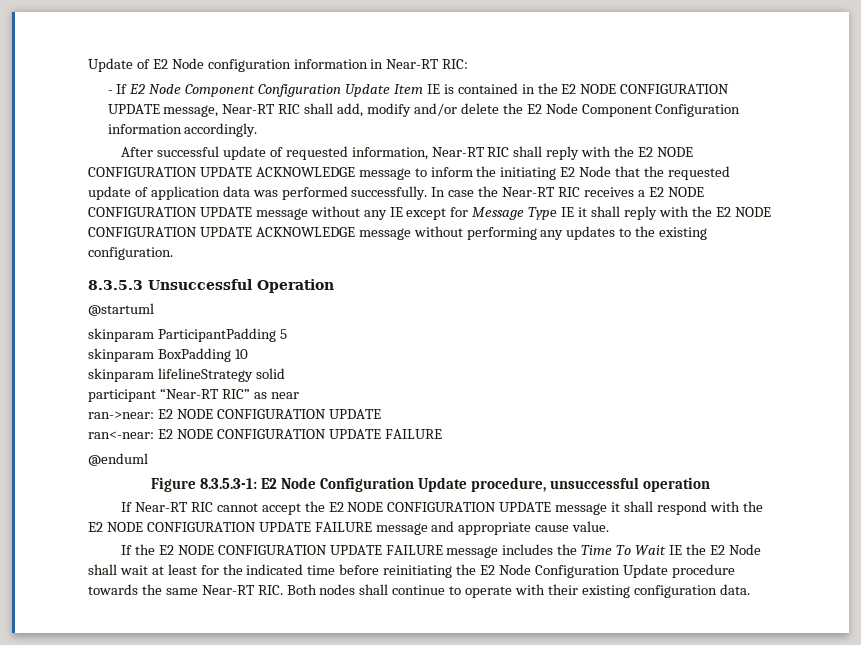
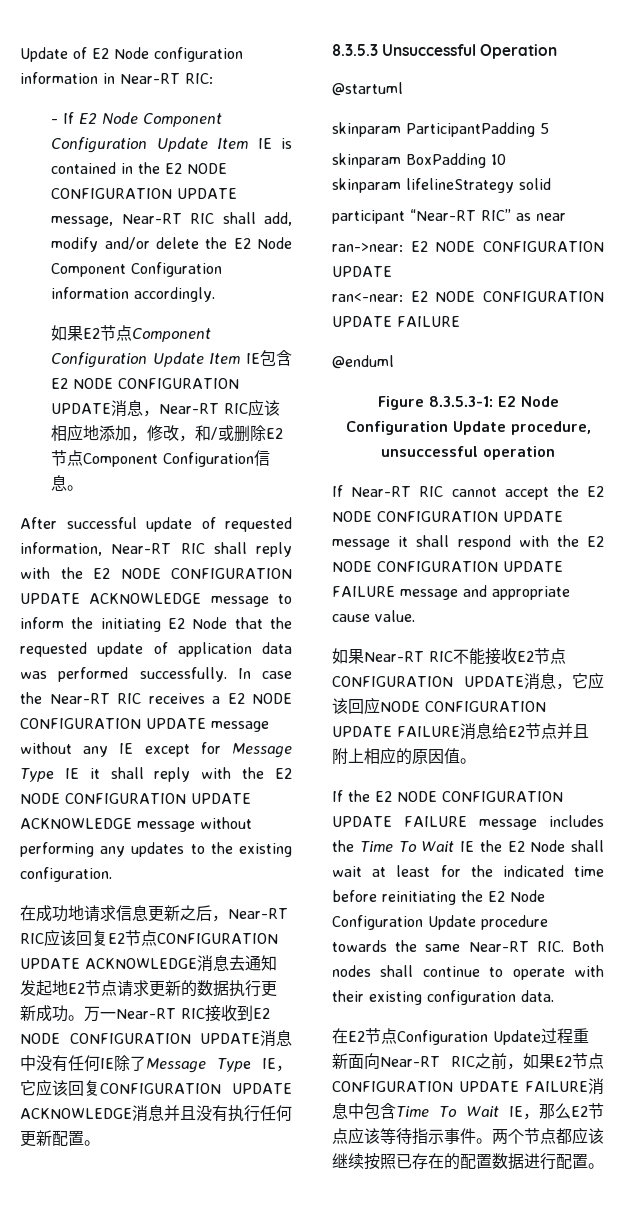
(258, 130) none -> [51,325,212,342] [51,350,292,368] [51,378,240,389] [51,399,281,417] [51,424,284,442] [51,450,271,467] [51,475,84,491] // 如果E2节点Component Configuration Update Item IE包含E2 NODE CONFIGURATION UPDATE消息，Near-RT RIC应该相应地添加，修改，和/或删除E2节点Component Configuration信息。
(173, 253) none -> [20,905,288,922] [20,929,278,946] [20,955,277,972] [20,980,277,997] [20,1005,270,1022] [20,1030,292,1047] [20,1055,292,1073] [20,1079,292,1096] [20,1105,292,1122] [20,1130,100,1147] // 在成功地请求信息更新之后，Near-RT RIC应该回复E2节点CONFIGURATION UPDATE ACKNOWLEDGE消息去通知发起地E2节点请求更新的数据执行更新成功。万一Near-RT RIC接收到E2 NODE CONFIGURATION UPDATE消息中没有任何IE除了Message Type IE，它应该回复CONFIGURATION UPDATE ACKNOWLEDGE消息并且没有执行任何更新配置。
(610, 526) none -> [332,648,566,665] [332,672,604,690] [332,697,546,714] [332,723,589,740] [332,747,476,765] // 如果Near-RT RIC不能接收E2节点CONFIGURATION UPDATE消息，它应该回应NODE CONFIGURATION UPDATE FAILURE消息给E2节点并且附上相应的原因值。
(750, 589) none -> [332,1028,589,1045] [332,1053,604,1070] [332,1078,604,1095] [332,1103,604,1120] [332,1127,604,1145] [332,1153,604,1170] // 在E2节点Configuration Update过程重新面向Near-RT RIC之前，如果E2节点CONFIGURATION UPDATE FAILURE消息中包含Time To Wait IE，那么E2节点应该等待指示事件。两个节点都应该继续按照已存在的配置数据进行配置。

